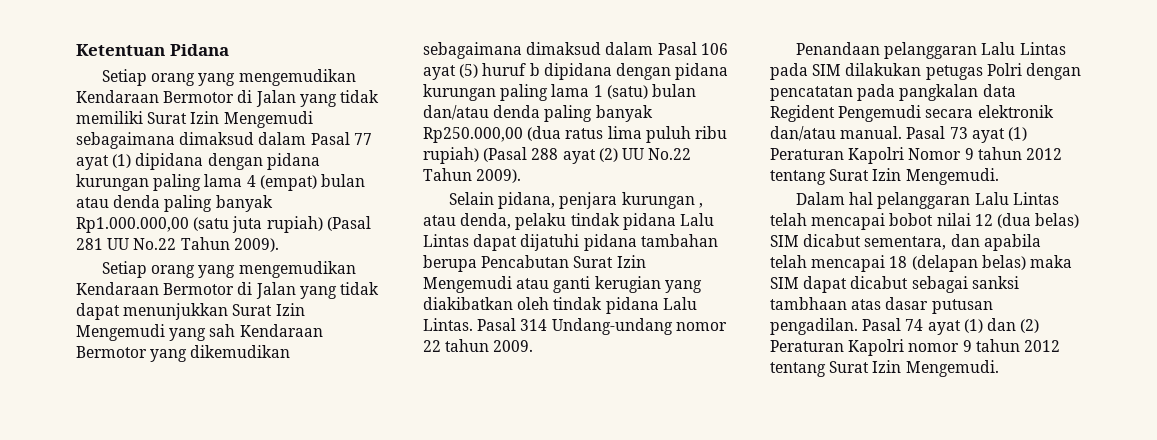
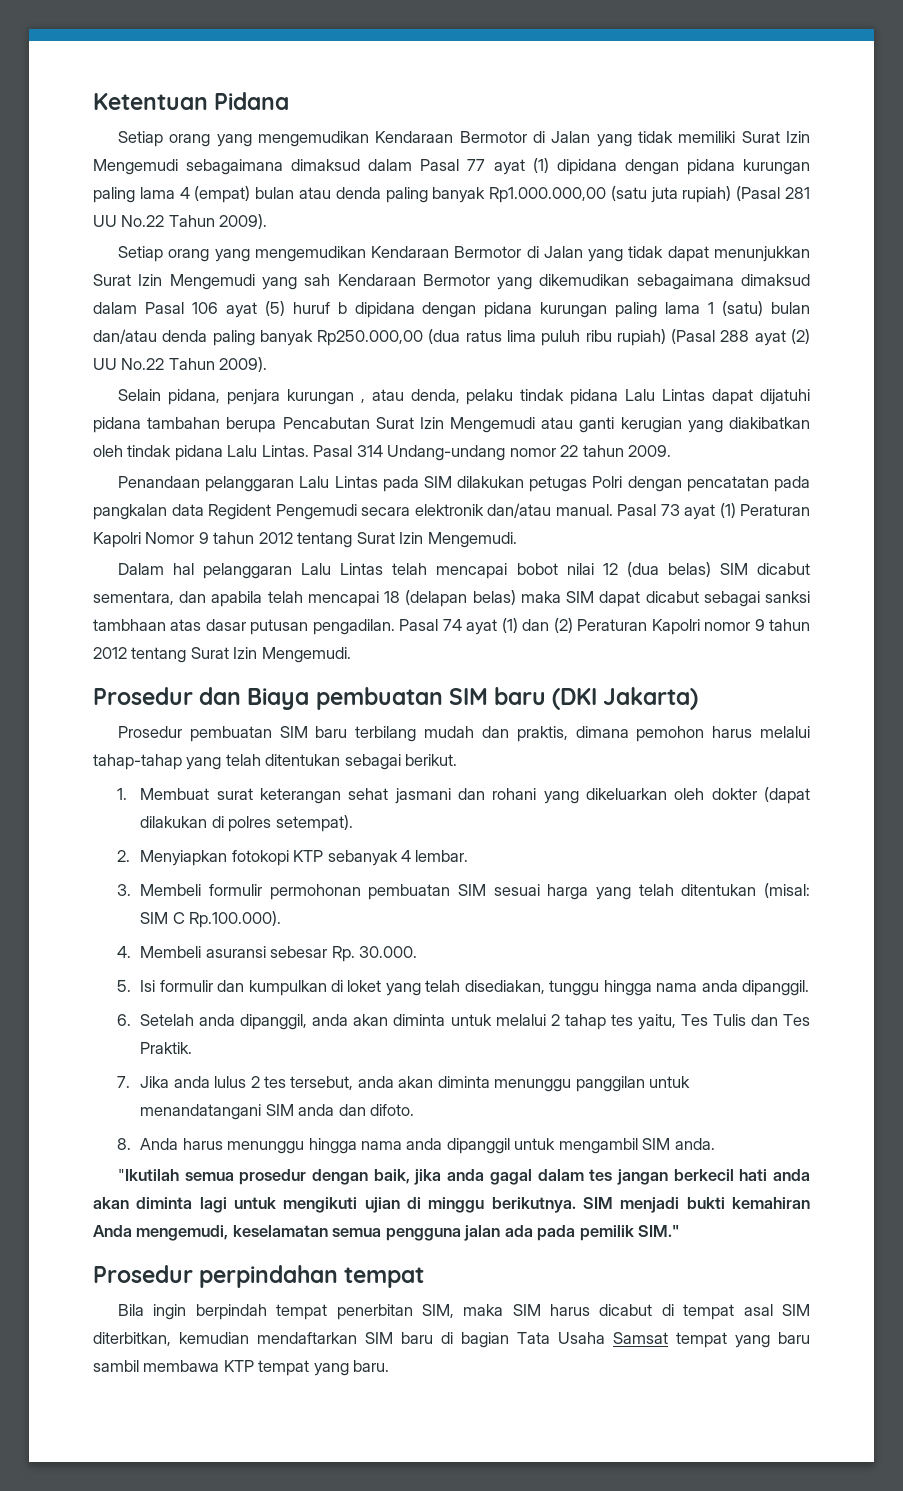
(999, 368) none -> [93,687,699,710] [118,726,811,742] [93,754,458,770] [116,787,811,804] [140,815,353,832] [116,850,469,866] [116,883,810,900] [140,911,282,928] [116,946,418,962] [116,980,810,996] [116,1014,811,1030] [140,1042,193,1054] [116,1076,691,1092] [140,1104,415,1120] [116,1138,715,1154] [118,1169,811,1185] [93,1197,811,1213] [93,1225,680,1241] [93,1265,425,1288] [118,1304,810,1320] [93,1332,810,1348] [93,1360,390,1376] // Prosedur dan Biaya pembuatan SIM baru (DKI Jakarta) // Prosedur pembuatan SIM baru terbilang mudah dan praktis, dimana pemohon harus melalui tahap-tahap yang telah ditentukan sebagai berikut. // 1. Membuat surat keterangan sehat jasmani dan rohani yang dikeluarkan oleh dokter (dapat dilakukan di polres setempat). // 2. Menyiapkan fotokopi KTP sebanyak 4 lembar. // 3. Membeli formulir permohonan pembuatan SIM sesuai harga yang telah ditentukan (misal: SIM C Rp.100.000). // 4. Membeli asuransi sebesar Rp. 30.000. // 5. Isi formulir dan kumpulkan di loket yang telah disediakan, tunggu hingga nama anda dipanggil. // 6. Setelah anda dipanggil, anda akan diminta untuk melalui 2 tahap tes yaitu, Tes Tulis dan Tes Praktik. // 7. Jika anda lulus 2 tes tersebut, anda akan diminta menunggu panggilan untuk menandatangani SIM anda dan difoto. // 8. Anda harus menunggu hingga nama anda dipanggil untuk mengambil SIM anda. // "Ikutilah semua prosedur dengan baik, jika anda gagal dalam tes jangan berkecil hati anda akan diminta lagi untuk mengikuti ujian di minggu berikutnya. SIM menjadi bukti kemahiran Anda mengemudi, keselamatan semua pengguna jalan ada pada pemilik SIM." // Prosedur perpindahan tempat // Bila ingin berpindah tempat penerbitan SIM, maka SIM harus dicabut di tempat asal SIM diterbitkan, kemudian mendaftarkan SIM baru di bagian Tata Usaha Samsat tempat yang baru sambil membawa KTP tempat yang baru.

